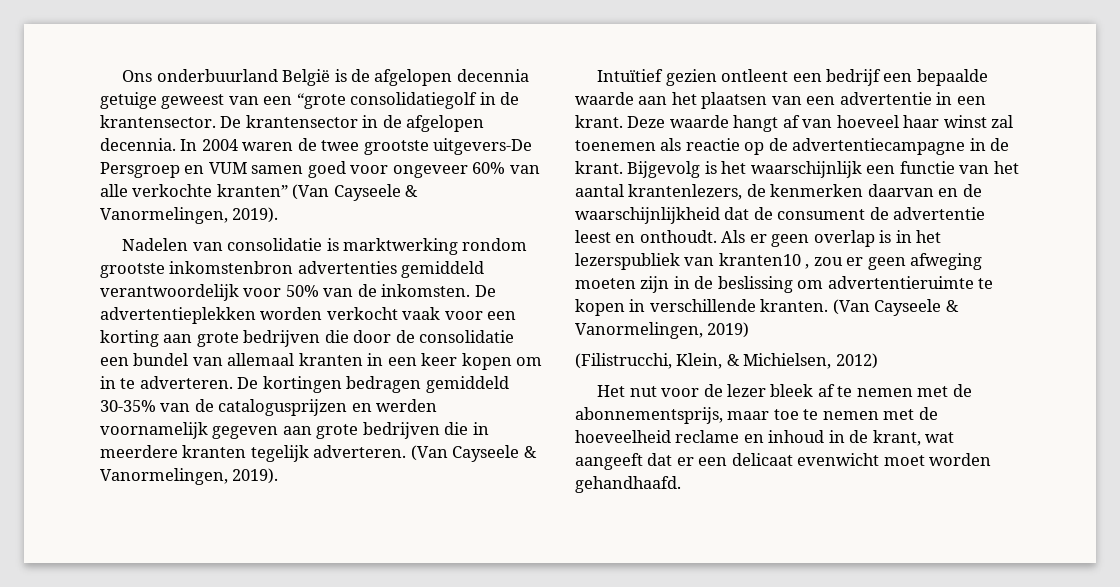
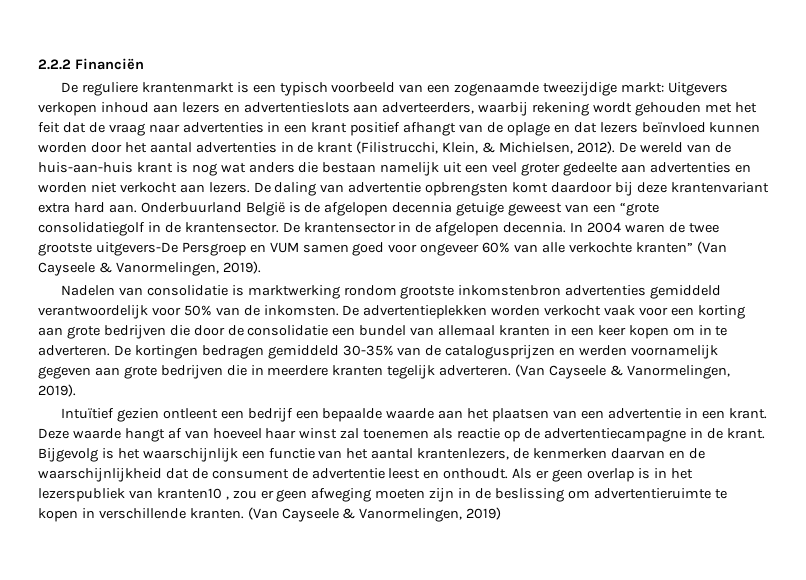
[122,69,278,82] Ons onderbuurland -> [38,58,144,70] [60,82,728,96] [38,102,757,116] [38,122,761,136] [38,141,731,154] [38,162,751,176] [38,182,769,196] [38,202,242,213] 2.2.2 Financiën // De reguliere krantenmarkt is een typisch voorbeeld van een zogenaamde tweezijdige markt: Uitgevers verkopen inhoud aan lezers en advertentieslots aan adverteerders, waarbij rekening wordt gehouden met het feit dat de vraag naar advertenties in een krant positief afhangt van de oplage en dat lezers beïnvloed kunnen worden door het aantal advertenties in de krant (Filistrucchi, Klein, & Michielsen, 2012). De wereld van de huis-aan-huis krant is nog wat anders die bestaan namelijk uit een veel groter gedeelte aan advertenties en worden niet verkocht aan lezers. De daling van advertentie opbrengsten komt daardoor bij deze krantenvariant extra hard aan. Onderbuurland
[575,353,878,369] [597,384,972,397] [575,407,938,424] [575,430,955,446] [575,453,992,470] [575,476,681,493] // (Filistrucchi, Klein, & Michielsen, 2012) // Het nut voor de lezer bleek af te nemen met de abonnementsprijs, maar toe te nemen met de hoeveelheid reclame en inhoud in de krant, wat aangeeft dat er een delicaat evenwicht moet worden gehandhaafd. -> (502, 513) none

